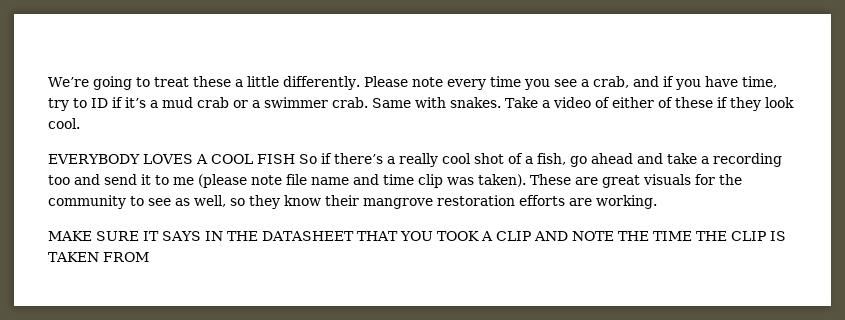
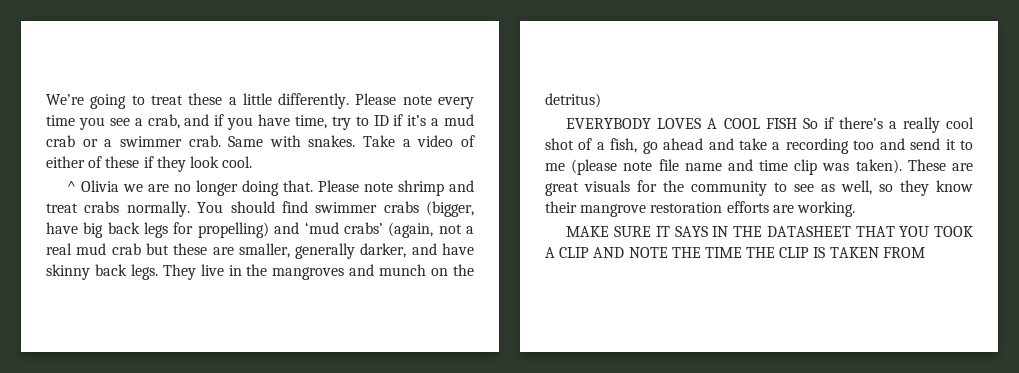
(80, 123) none -> [67,180,475,196] [46,201,474,217] [46,222,475,238] [46,243,475,259] [46,264,475,280] [545,93,601,108] // ^ Olivia we are no longer doing that. Please note shrimp and treat crabs normally. You should find swimmer crabs (bigger, have big back legs for propelling) and ‘mud crabs’ (again, not a real mud crab but these are smaller, generally darker, and have skinny back legs. They live in the mangroves and munch on the detritus)

